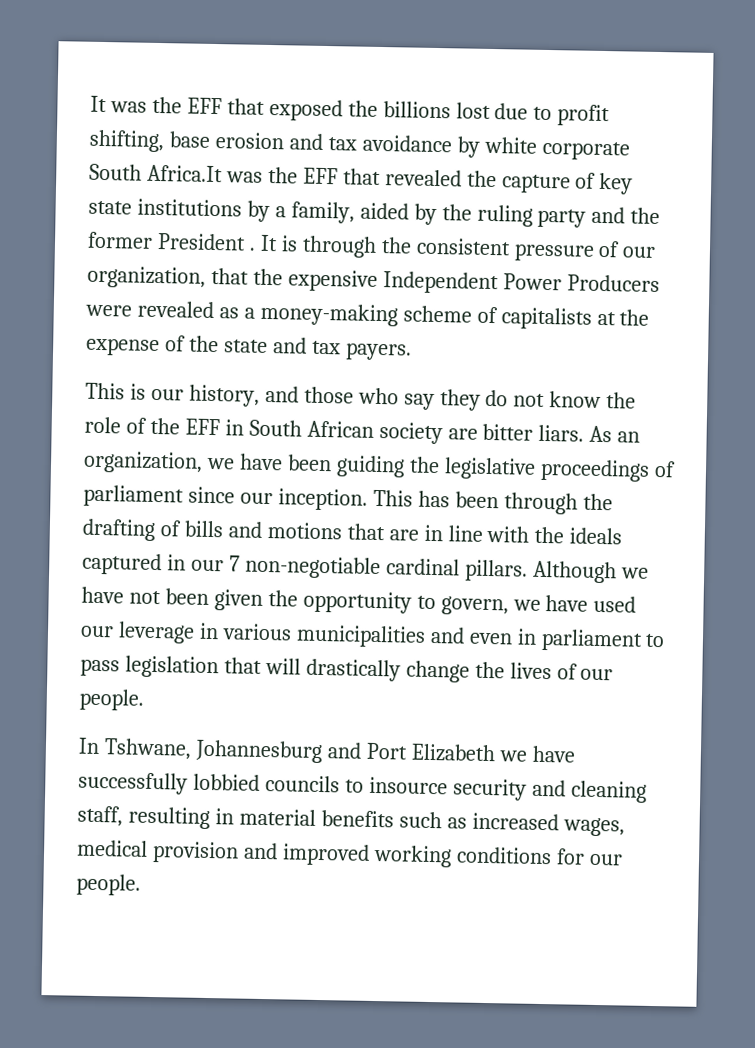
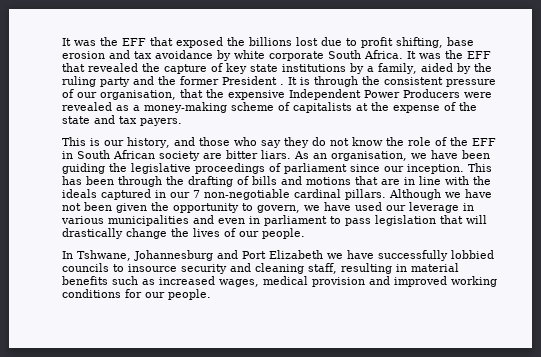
[146,164,223,183] Africa.It -> [364,50,416,59] Africa. It
[87,265,206,289] organization, -> [100,90,176,100] organisation,
[83,450,203,474] organization, -> [331,151,407,161] organisation,

